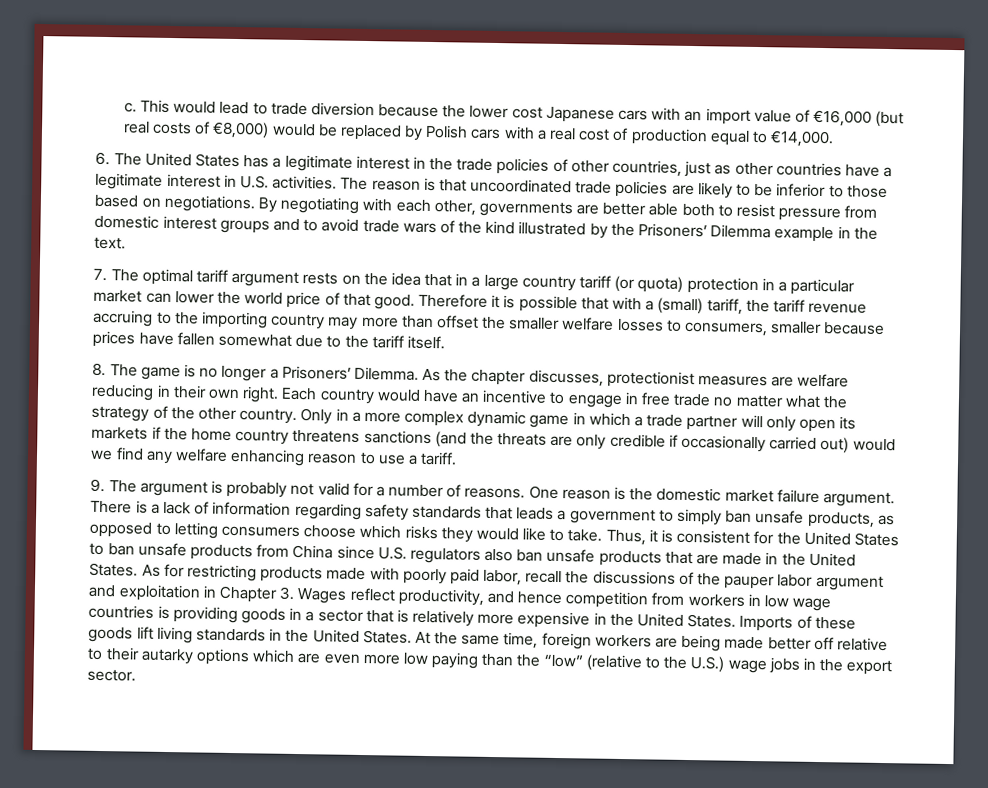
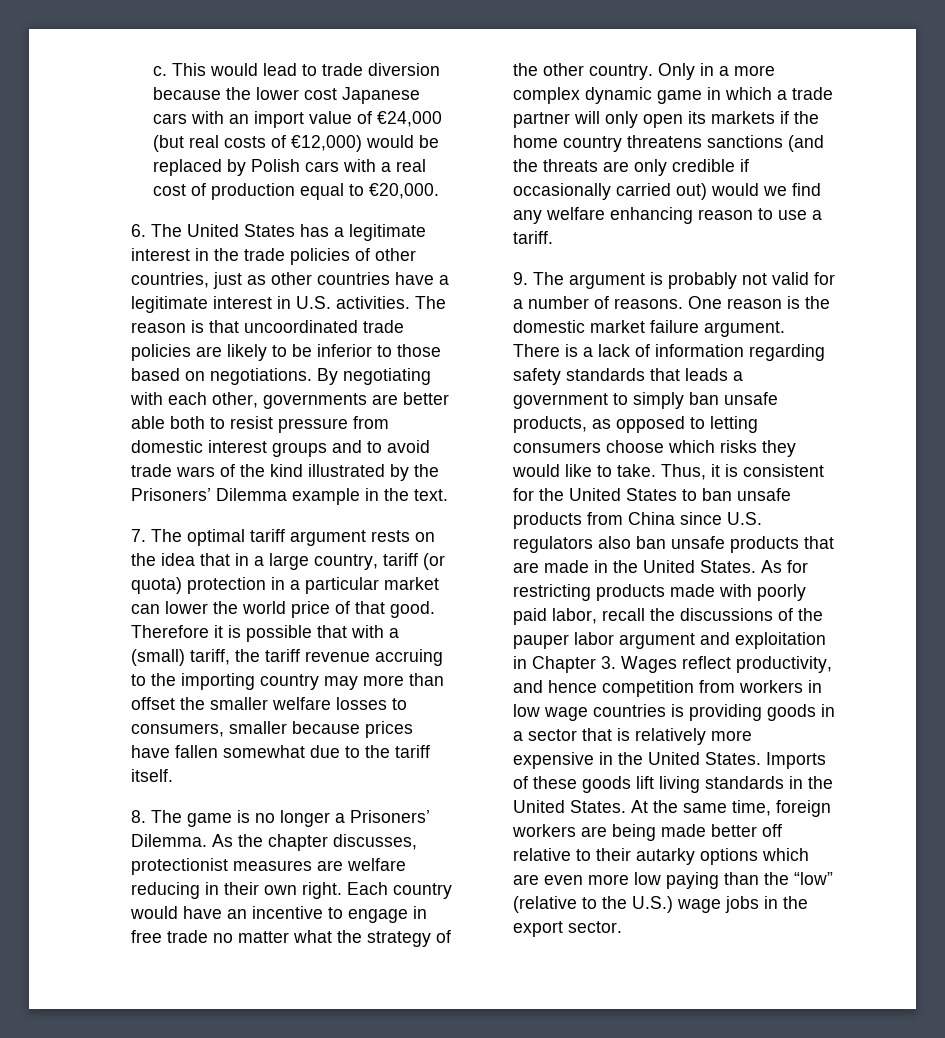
[813,109,873,127] €16,000 -> [376,111,442,127] €24,000
[212,121,270,139] €8,000) -> [290,135,362,152] €12,000)
[770,130,835,148] €14,000. -> [368,183,439,199] €20,000.
[521,275,576,292] country -> [313,554,378,570] country,

